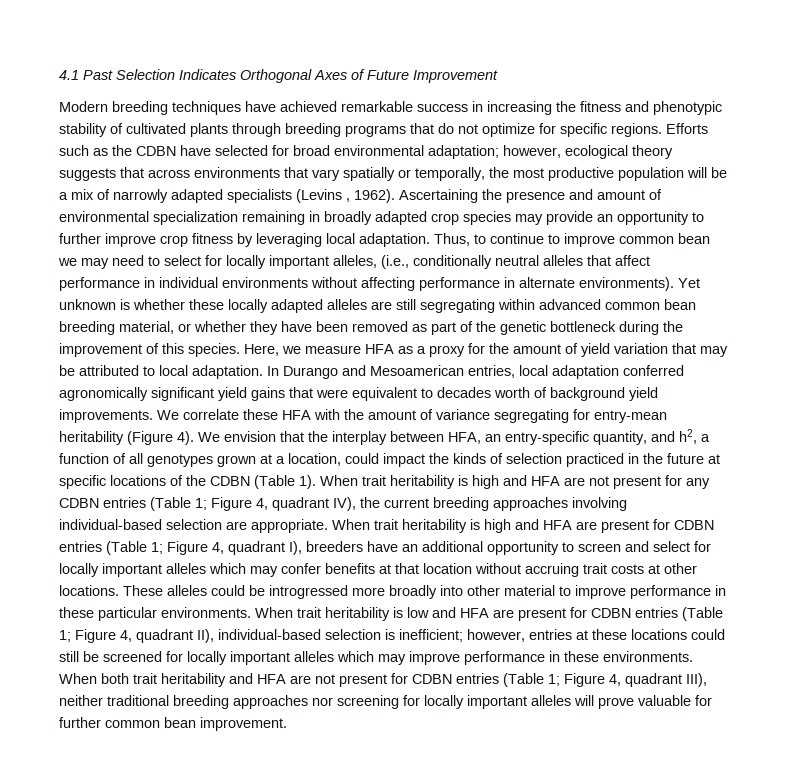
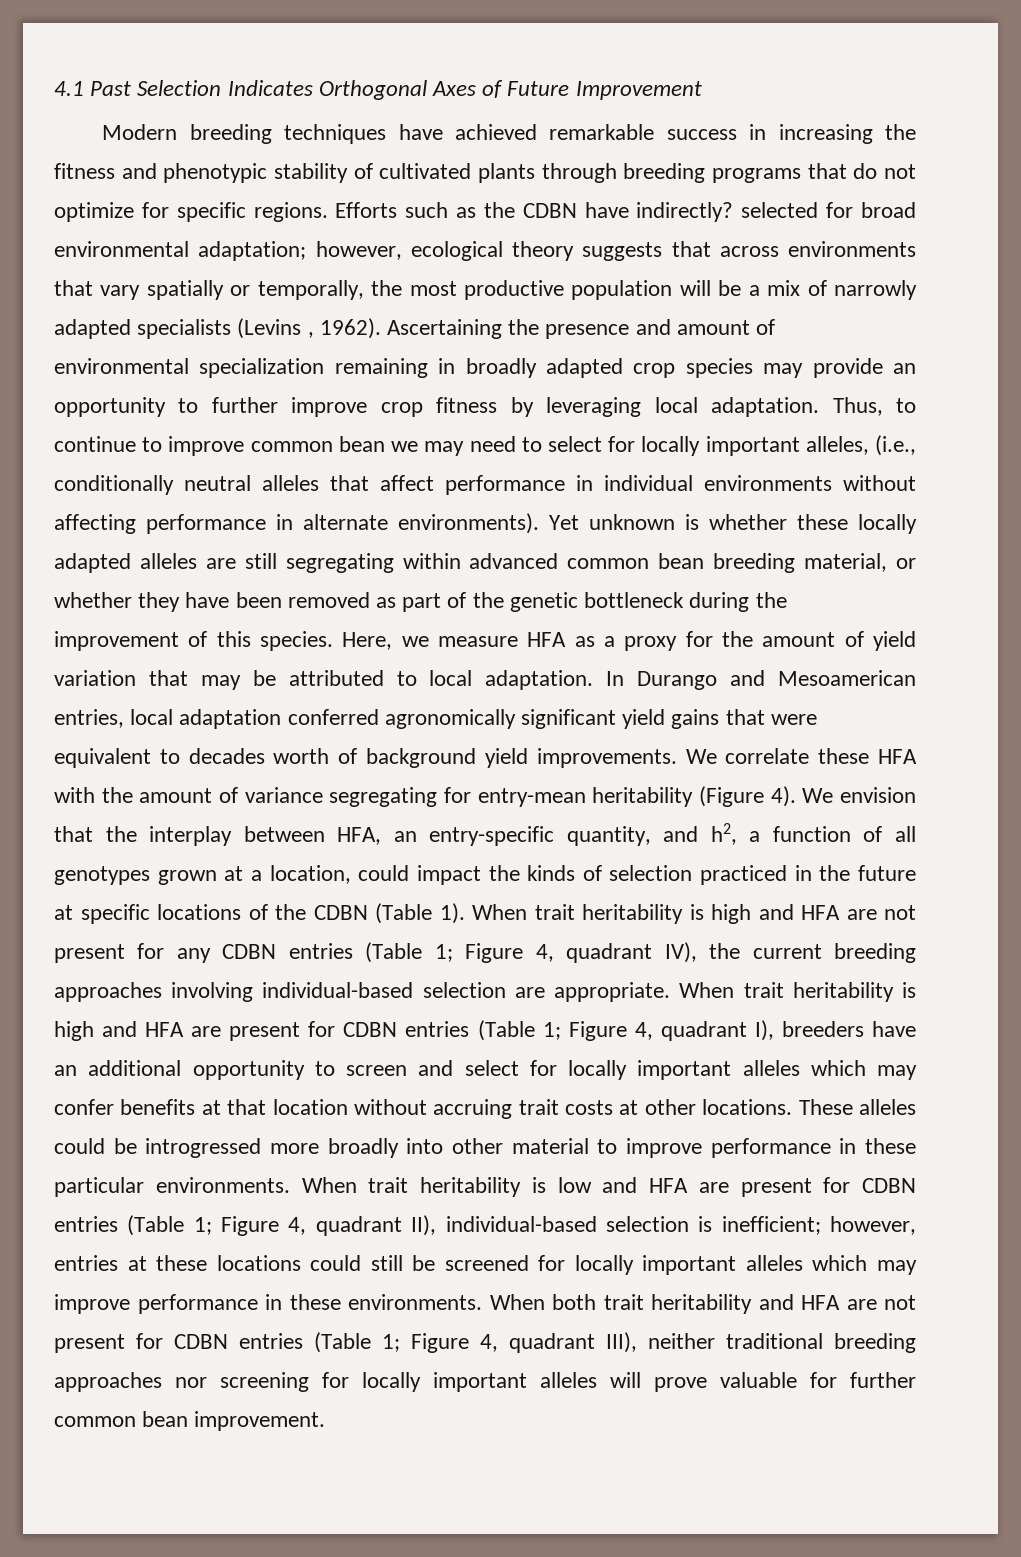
(211, 150) none -> [636,202,734,222] indirectly?

